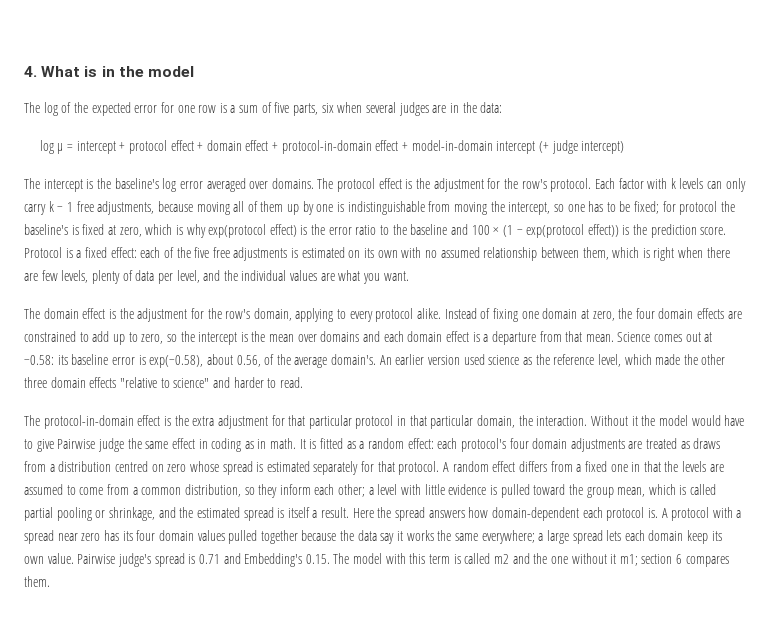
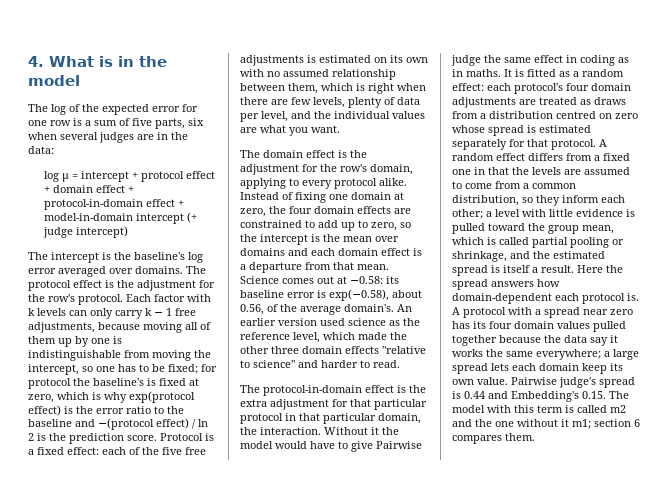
[471,224,619,238] 100 × (1 − exp(protocol effect)) -> [98,418,208,430] [28,433,34,441] −(protocol effect) / ln 2
[270,438,297,449] math. -> [466,69,501,77] maths.
[198,554,220,564] 0.71 -> [464,391,485,399] 0.44

